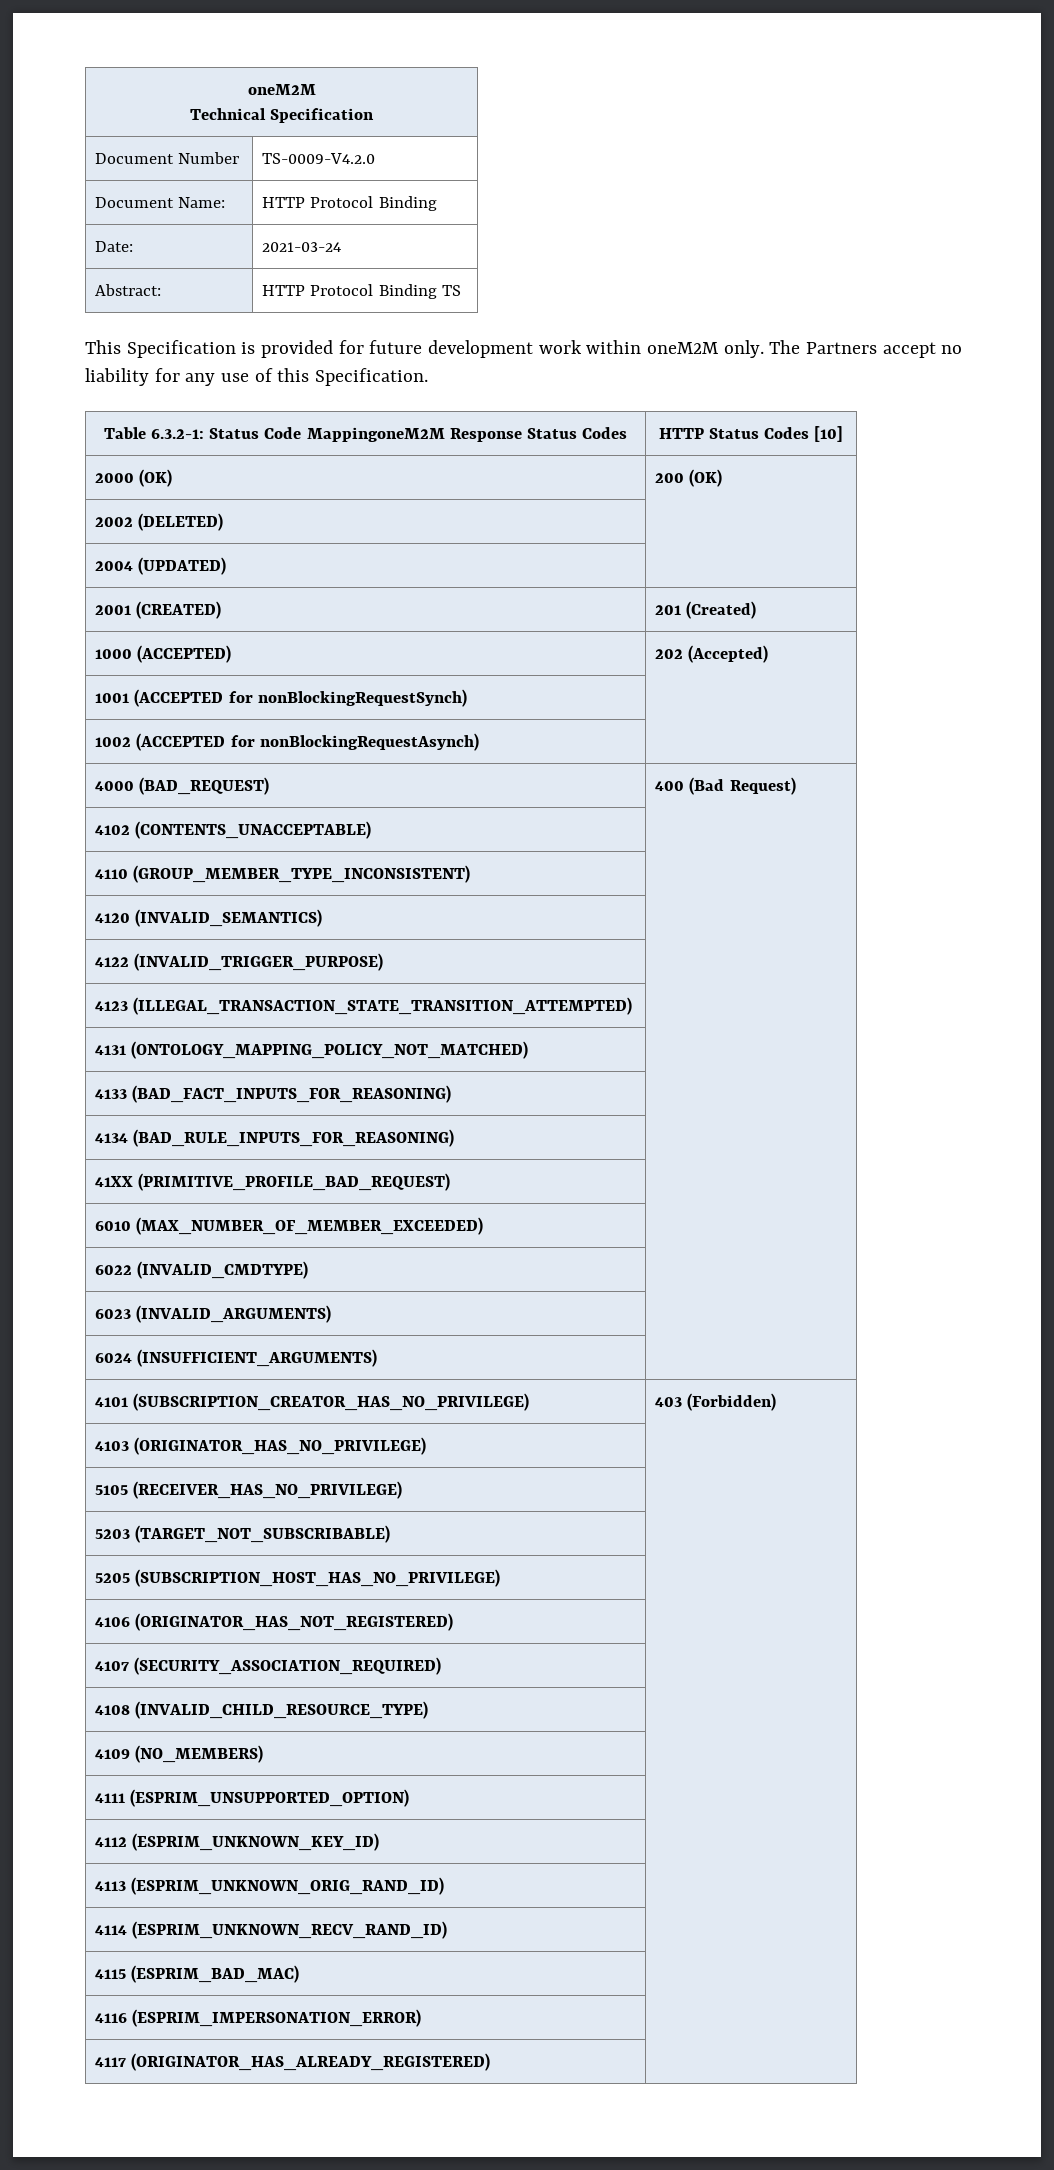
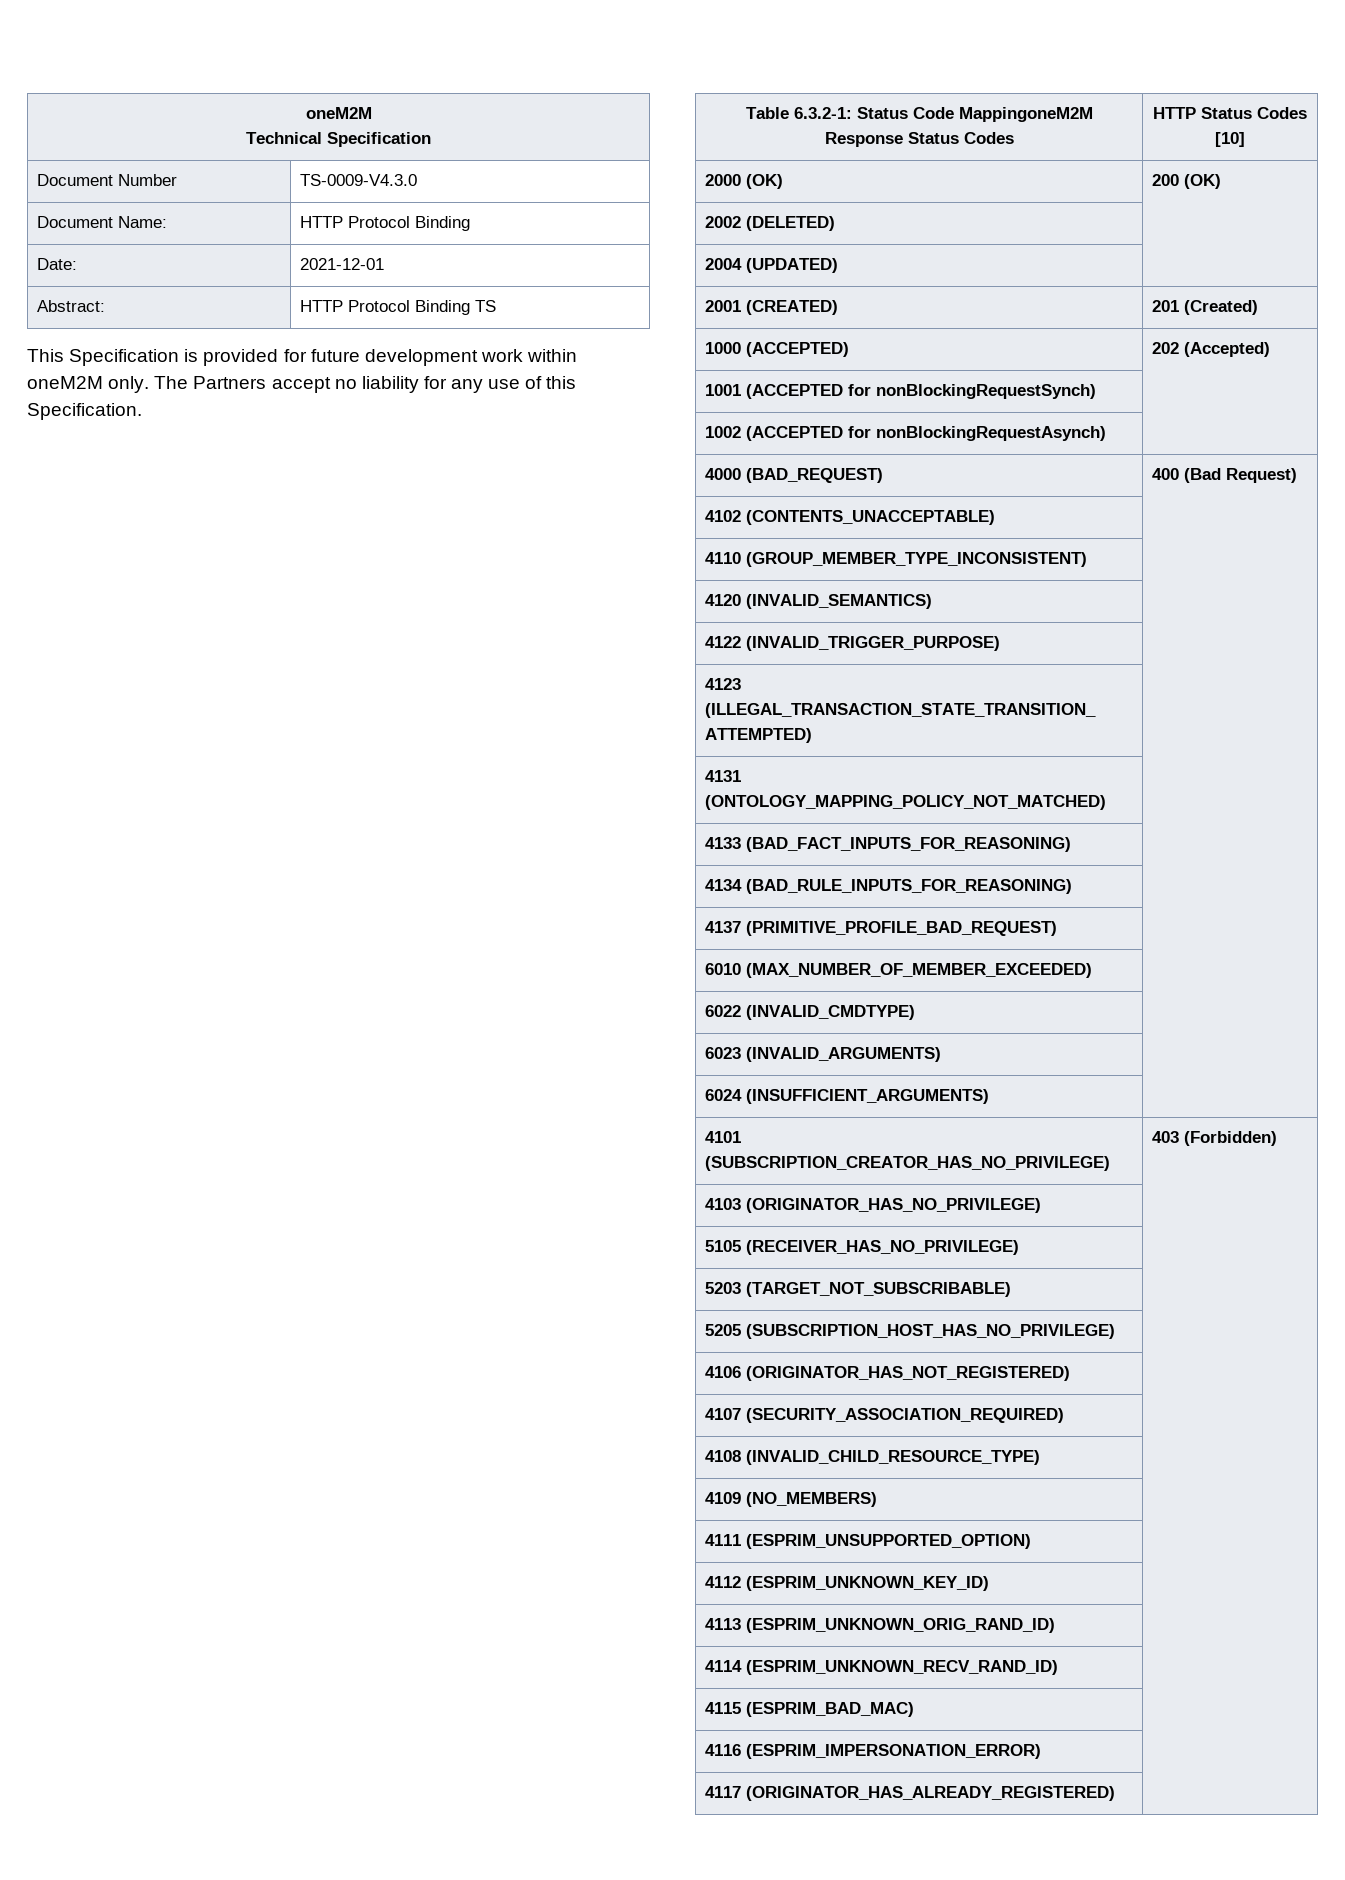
[262,153,376,164] TS-0009-V4.2.0 -> [300,174,418,186] TS-0009-V4.3.0
[262,242,342,252] 2021-03-24 -> [300,258,385,270] 2021-12-01
[95,1176,134,1187] 41XX -> [705,921,742,933] 4137

